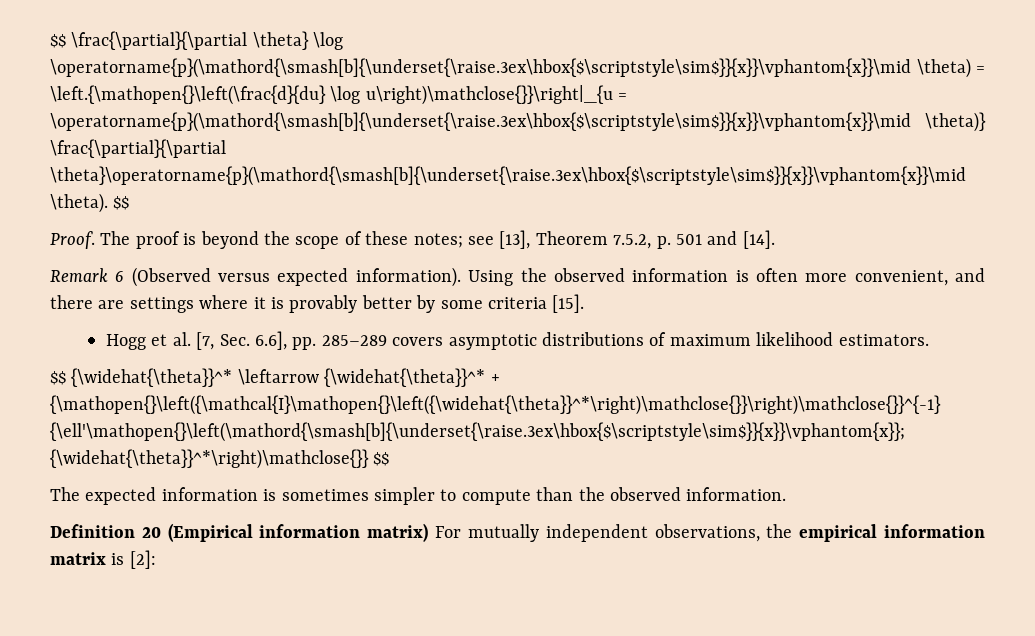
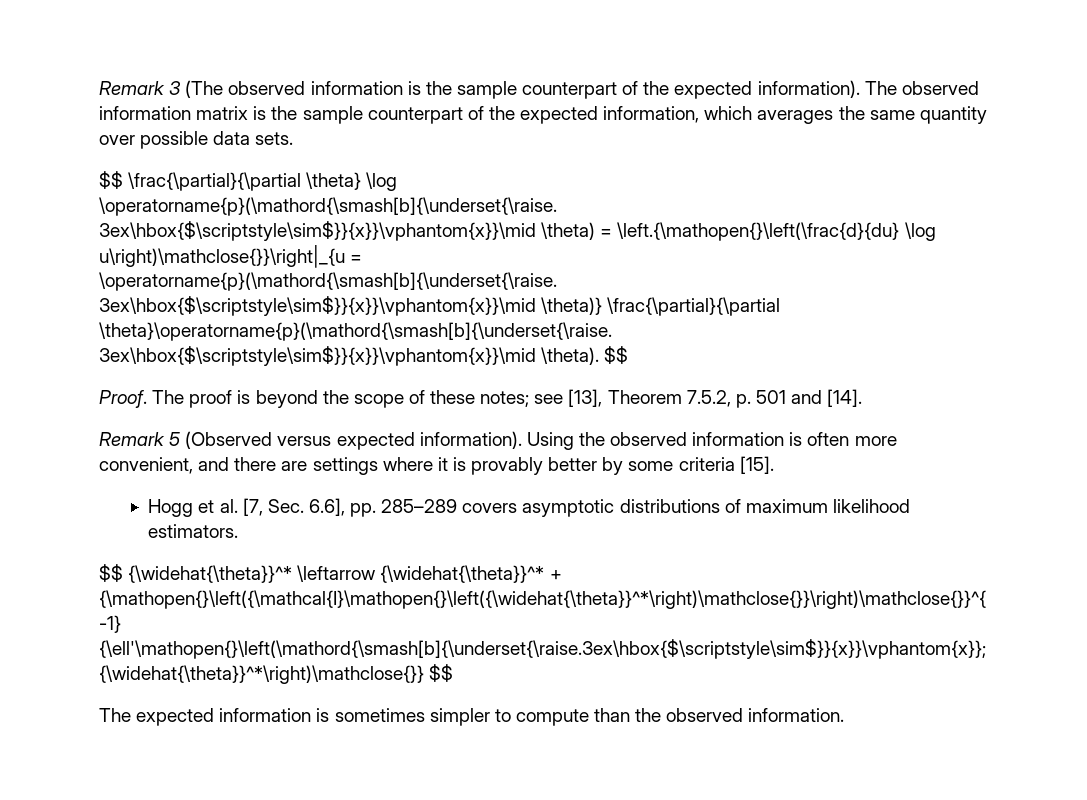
(50, 41) none -> [99,80,979,99] [99,106,987,124] [99,131,294,149] Remark 3 (The observed information is the sample counterpart of the expected information). The observed information matrix is the sample counterpart of the expected information, which averages the same quantity over possible data sets. //
[115,271,125,282] 6 -> [169,432,181,446] 5
[50,523,985,542] [50,550,156,569] // Definition 20 (Empirical information matrix) For mutually independent observations, the empirical information matrix is [2]: -> (845, 715) none

